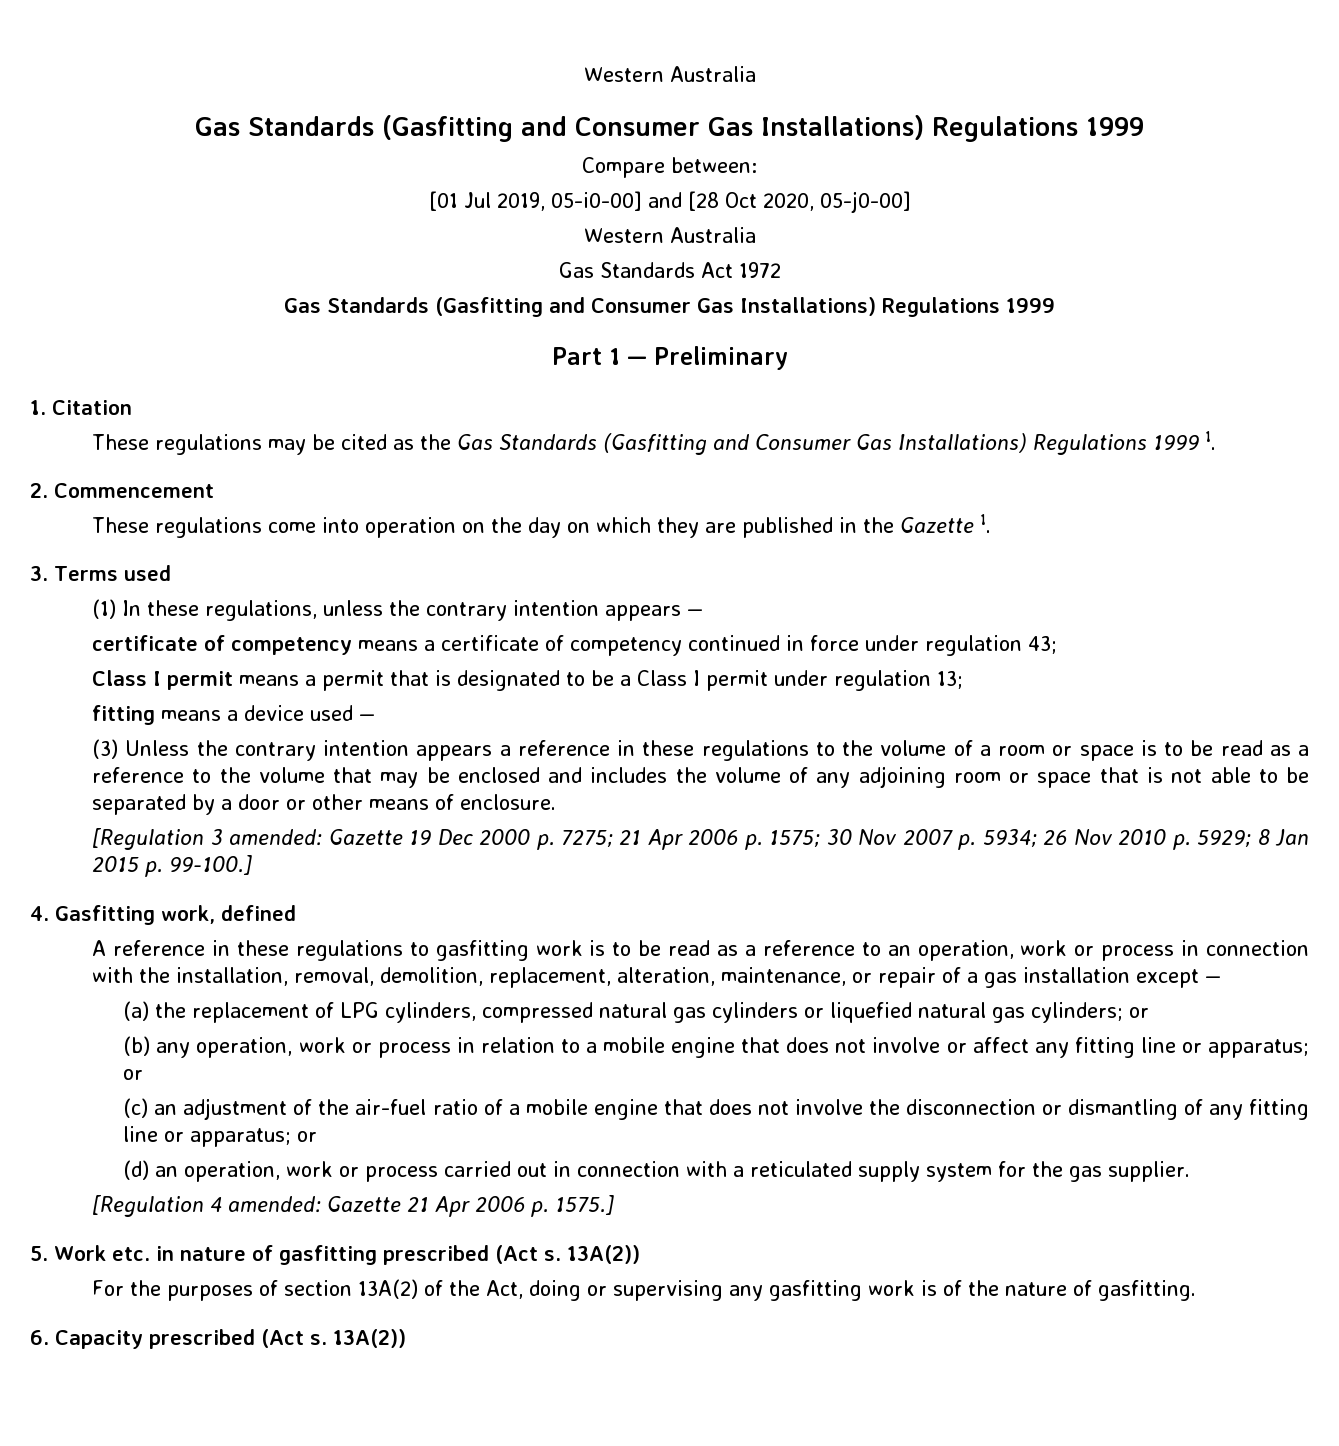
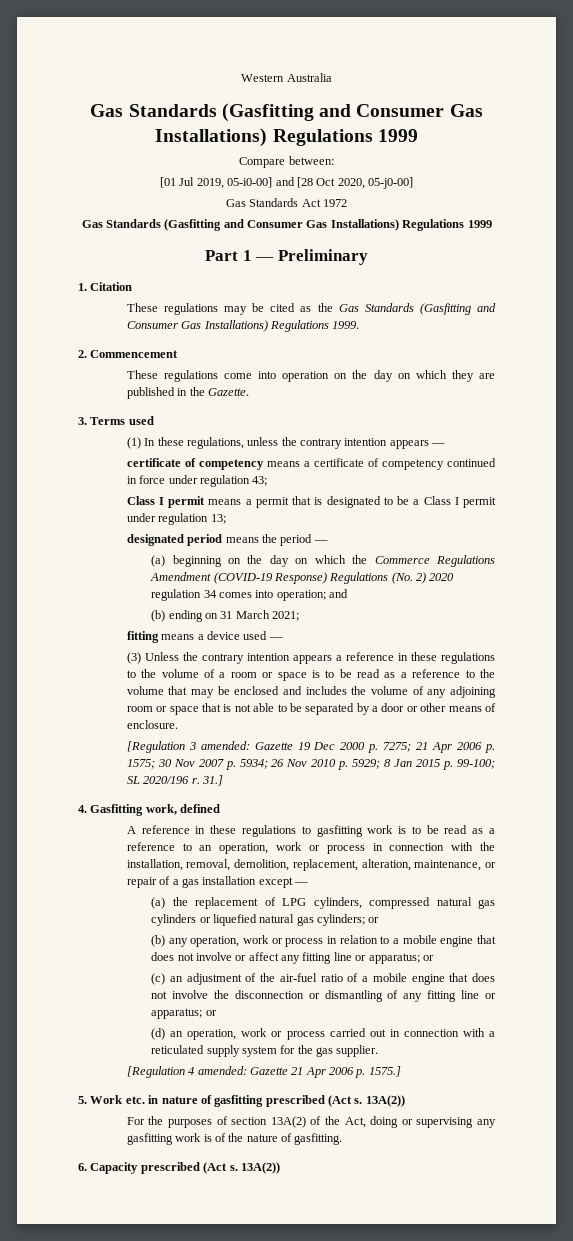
[583,227,756,243] // Western Australia -> (413, 183) none
[1153,431,1217,450] 1999 1. -> [332,321,360,329] 1999.
[900,514,992,533] Gazette 1. -> [207,388,249,396] Gazette.
(964, 680) none -> [126,534,328,546] [151,555,495,567] [150,572,455,584] [151,589,349,601] [151,610,300,622] // designated period means the period — // (a) beginning on the day on which the Commerce Regulations Amendment (COVID-19 Response) Regulations (No. 2) 2020 regulation 34 comes into operation; and // (b) ending on 31 March 2021;
[169,855,253,875] 99-100.] -> [456,759,495,769] [126,775,223,786] 99-100; SL 2020/196 r. 31.]

